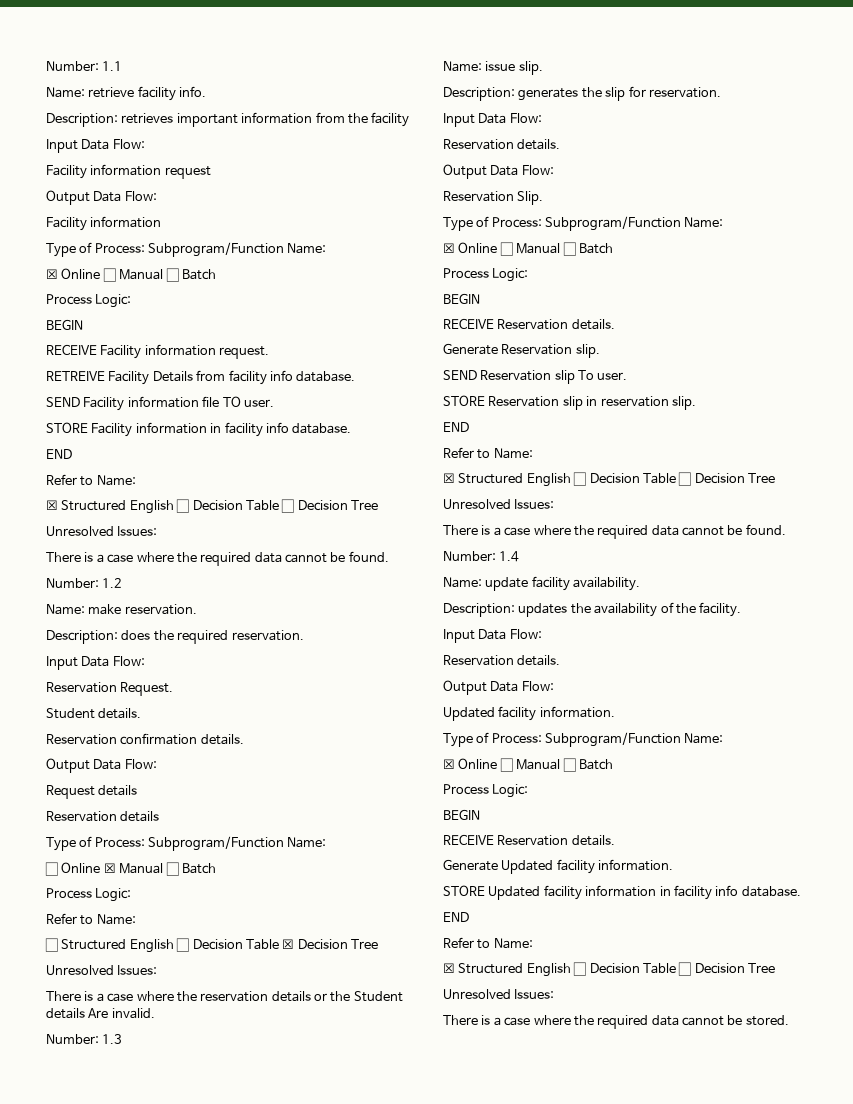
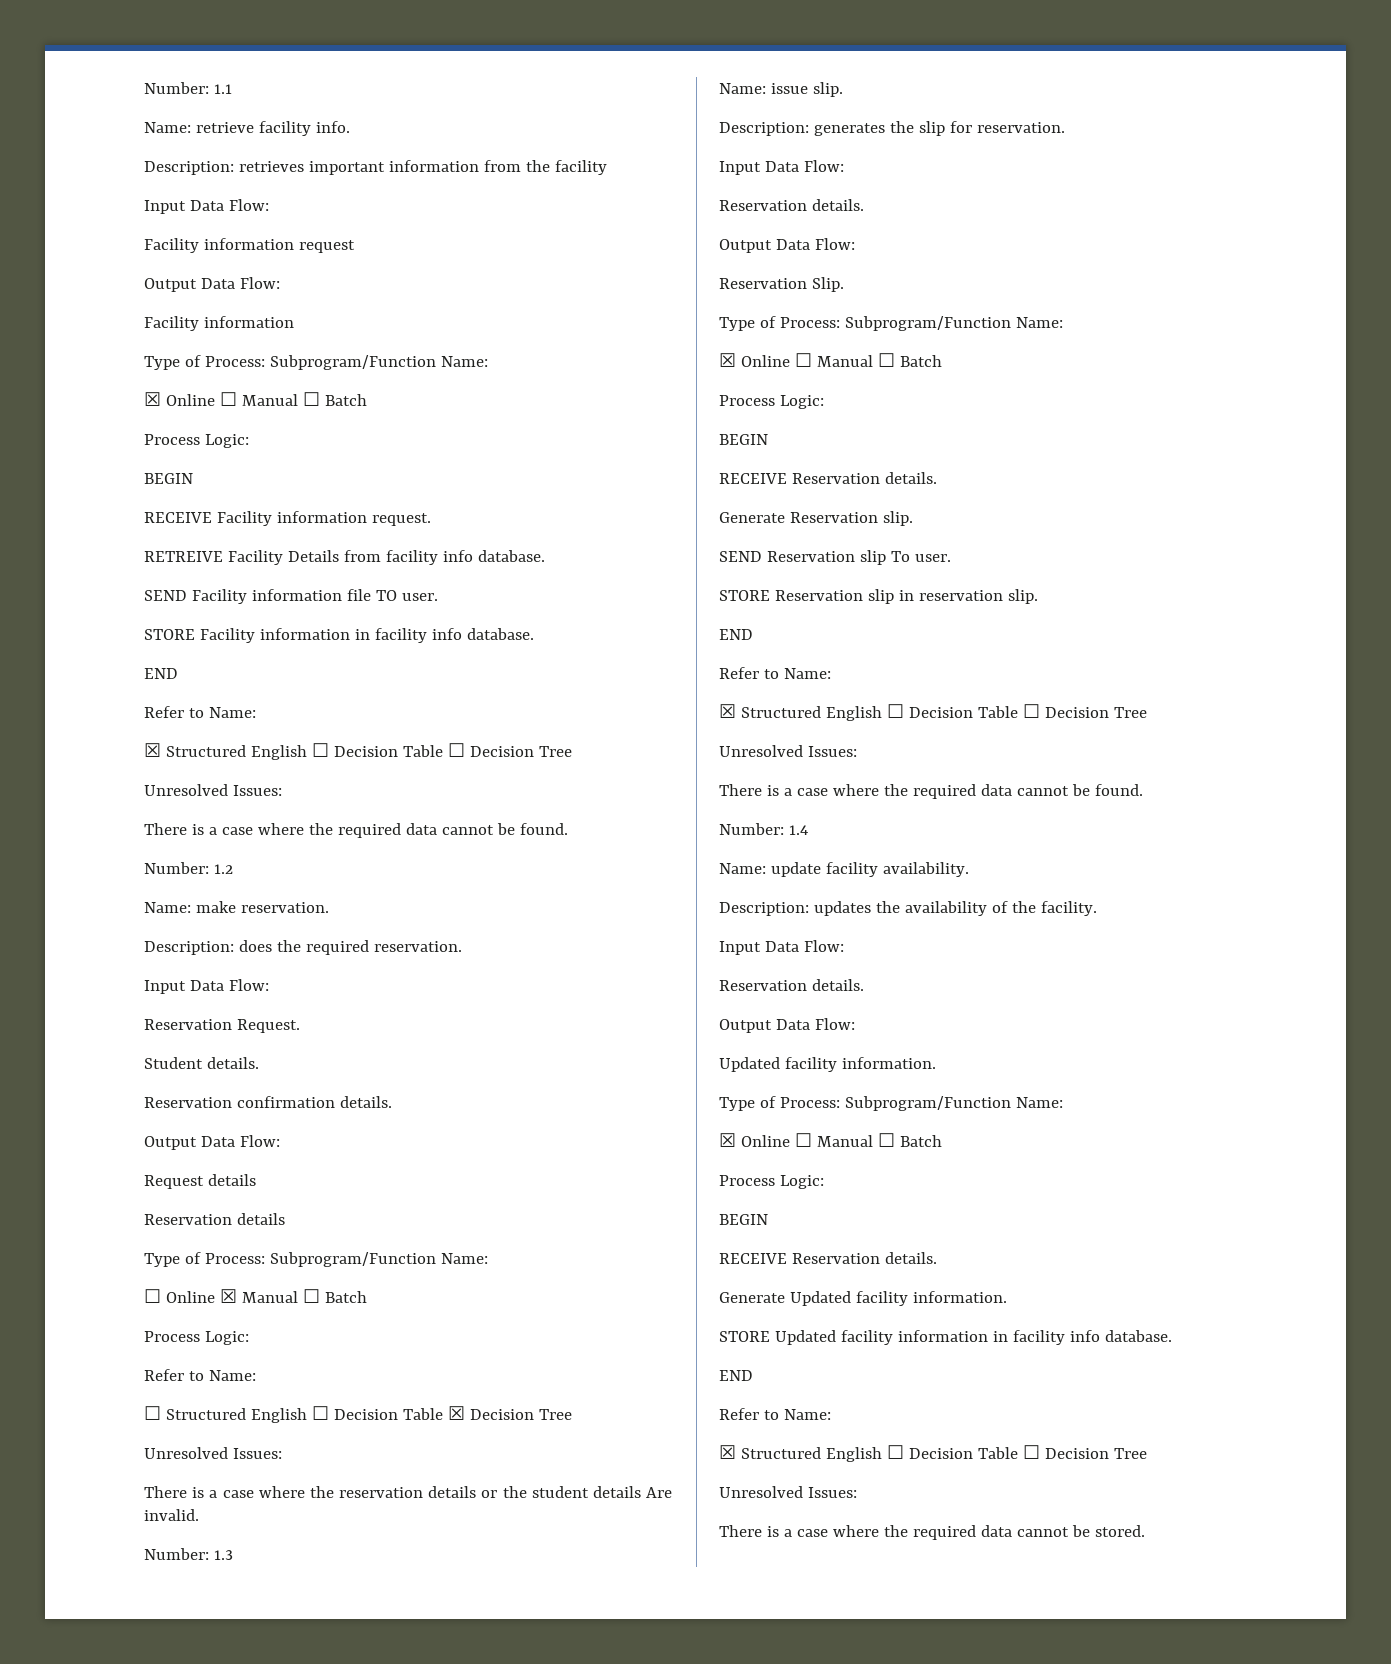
[353,991,403,1002] Student -> [531,1486,589,1498] student

